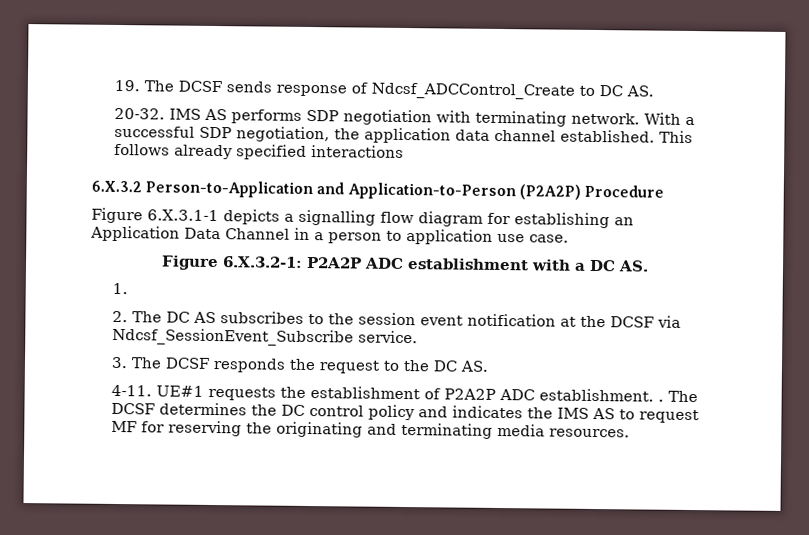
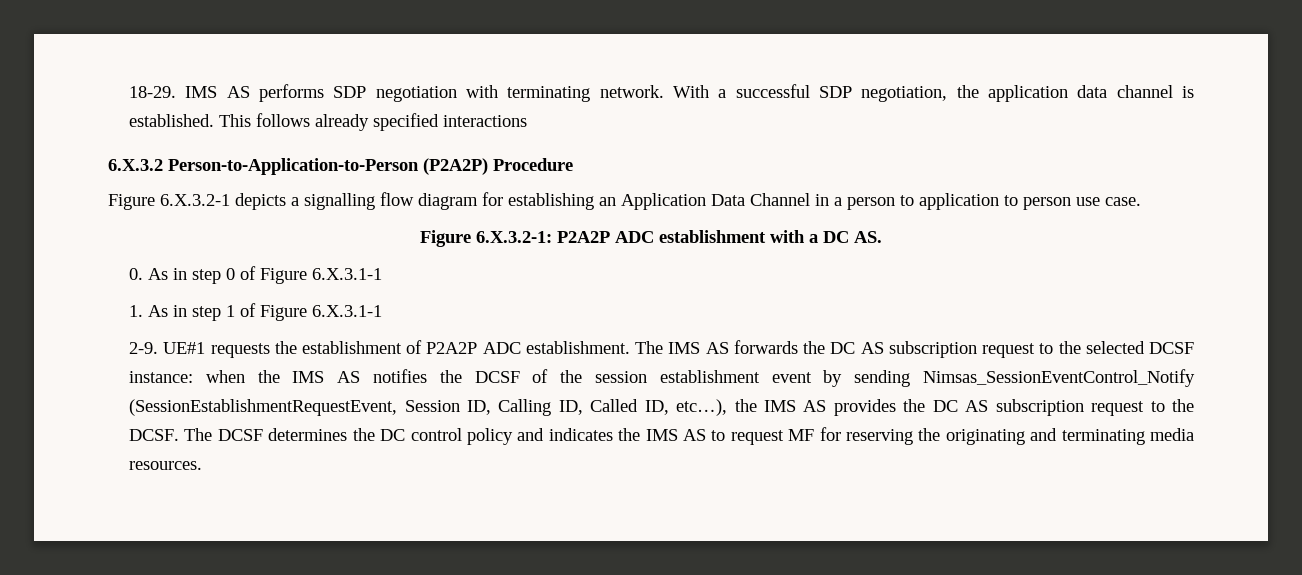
[113,79,654,100] [113,107,165,120] 19. The DCSF sends response of Ndcsf_ADCControl_Create to DC AS. // 20-32. -> [129,86,177,98] 18-29.
(556, 135) none -> [1182,86,1194,98] is
[145,180,516,201] Person-to-Application and Application-to-Person -> [168,158,419,175] Person-to-Application-to-Person
[147,209,219,222] 6.X.3.1-1 -> [160,194,230,206] 6.X.3.2-1
(493, 237) none -> [1004,195,1071,210] to person
[111,282,128,295] [111,310,681,328] [111,327,418,347] [110,356,489,374] [110,384,152,397] 1. // 2. The DC AS subscribes to the session event notification at the DCSF via Ndcsf_SessionEvent_Subscribe service. // 3. The DCSF responds the request to the DC AS. // 4-11. -> [129,266,383,284] [129,303,383,321] [129,342,159,354] 0. As in step 0 of Figure 6.X.3.1-1 // 1. As in step 1 of Figure 6.X.3.1-1 // 2-9.
[657,399,664,402] . -> [635,340,1194,358] [129,369,1195,387] [129,399,1194,416] [129,429,180,441] The IMS AS forwards the DC AS subscription request to the selected DCSF instance: when the IMS AS notifies the DCSF of the session establishment event by sending Nimsas_SessionEventControl_Notify (SessionEstablishmentRequestEvent, Session ID, Calling ID, Called ID, etc…), the IMS AS provides the DC AS subscription request to the DCSF.

